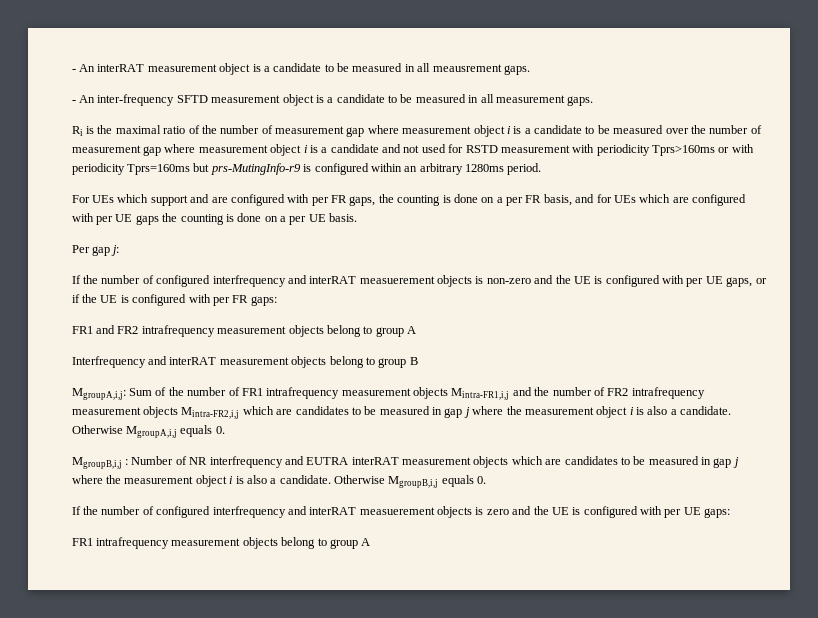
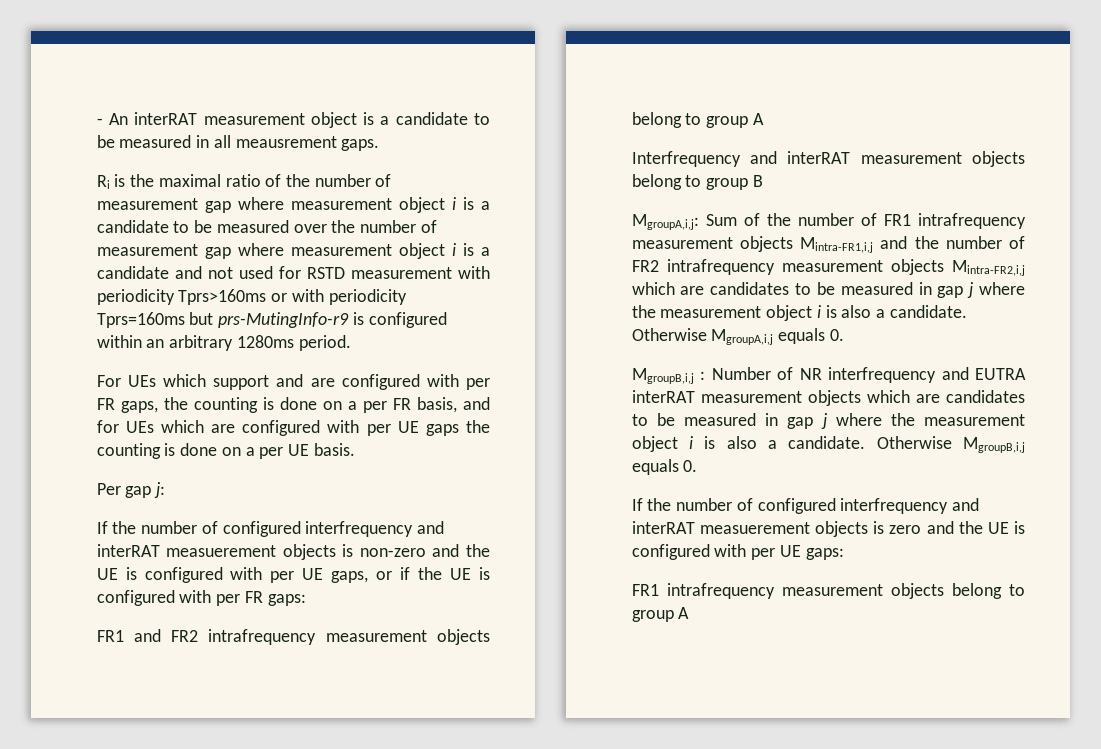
[71,94,594,106] // - An inter-frequency SFTD measurement object is a candidate to be measured in all measurement gaps. -> (380, 145) none

